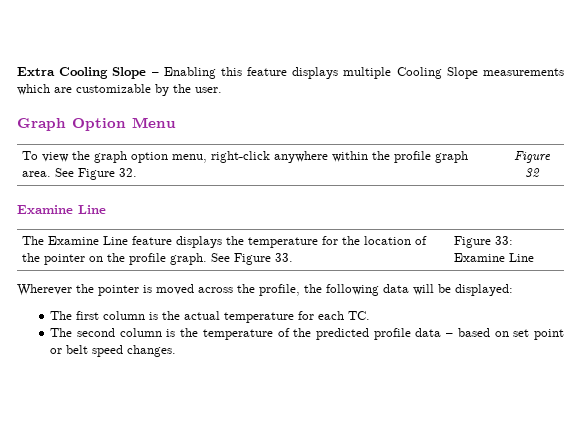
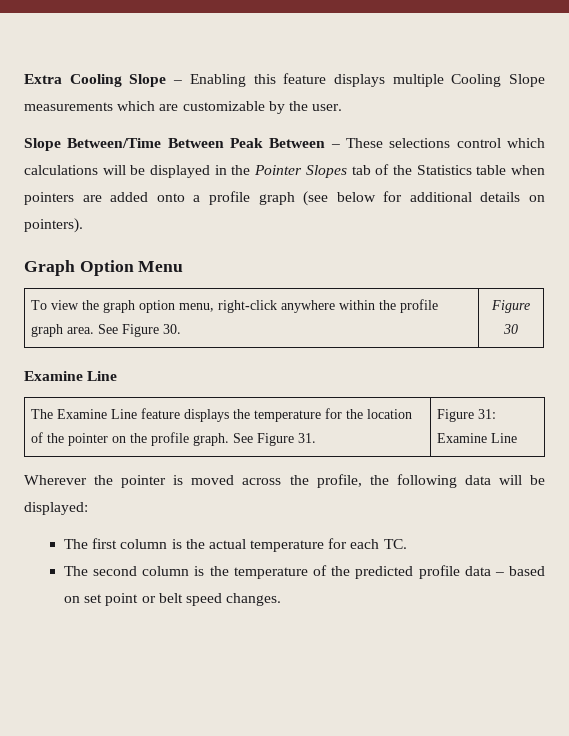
(222, 90) none -> [24,138,545,151] [24,164,545,178] [24,191,545,206] [24,218,83,233] // Slope Between/Time Between Peak Between – These selections control which calculations will be displayed in the Pointer Slopes tab of the Statistics table when pointers are added onto a profile graph (see below for additional details on pointers).
[119,168,138,177] [514,151,551,163] [525,168,540,177] 32. | Figure 32 -> [162,324,181,334] [491,300,530,313] [503,324,518,334] 30. | Figure 30
[275,253,294,262] [454,236,514,248] 33. | Figure 33: -> [297,433,316,443] [436,409,496,422] 31. | Figure 31:

